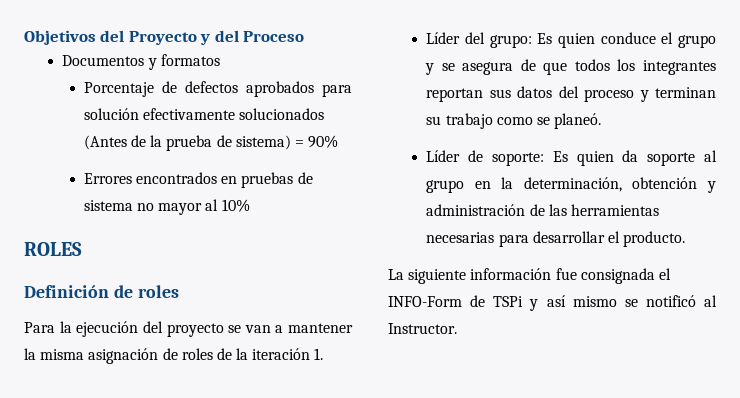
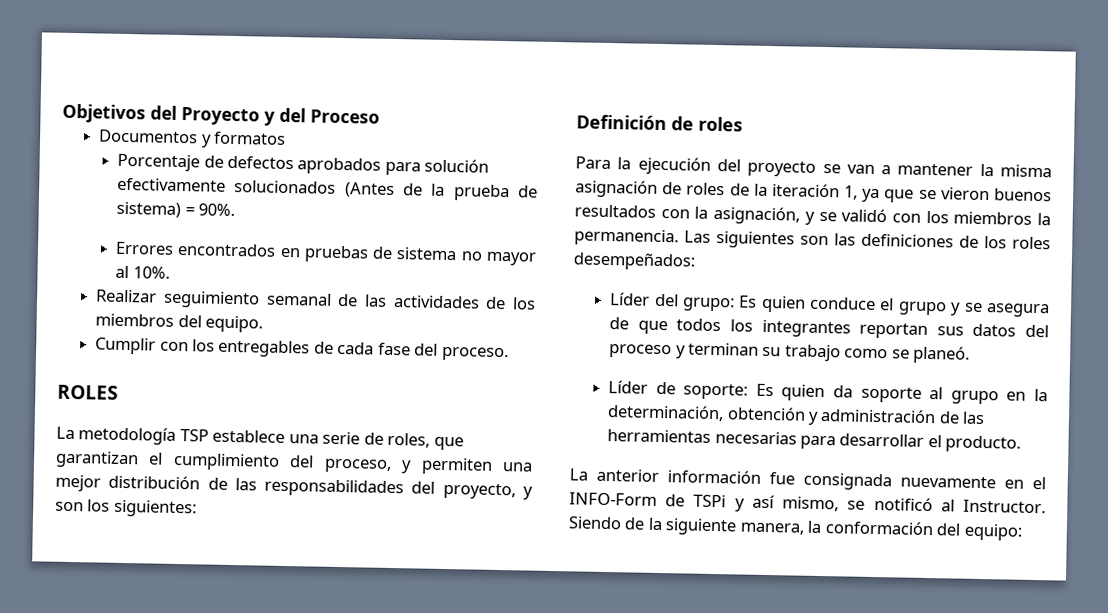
[308,135,339,148] 90% -> [197,203,235,217] 90%.
[221,199,250,212] [24,242,82,256] 10% // ROLES -> [132,266,170,279] [96,289,536,310] [95,313,264,333] [95,337,509,362] [57,384,118,400] [56,426,464,451] [55,450,533,475] [55,474,533,500] [55,499,197,518] 10%. // Realizar seguimiento semanal de las actividades de los miembros del equipo. // Cumplir con los entregables de cada fase del proceso. // ROLES // La metodología TSP establece una serie de roles, que garantizan el cumplimiento del proceso, y permiten una mejor distribución de las responsabilidades del proyecto, y son los siguientes:
[314,348,324,360] 1. -> [844,185,1052,203] [574,204,1051,226] [574,228,1051,250] [573,251,696,271] 1, ya que se vieron buenos resultados con la asignación, y se validó con los miembros la permanencia. Las siguientes son las definiciones de los roles desempeñados:
[408,269,467,284] siguiente -> [596,468,659,482] anterior
(655, 276) none -> [900,475,1024,489] nuevamente en
[572,296,617,307] mismo -> [782,496,840,512] mismo,
(457, 328) none -> [568,516,1023,541] Siendo de la siguiente manera, la conformación del equipo:

